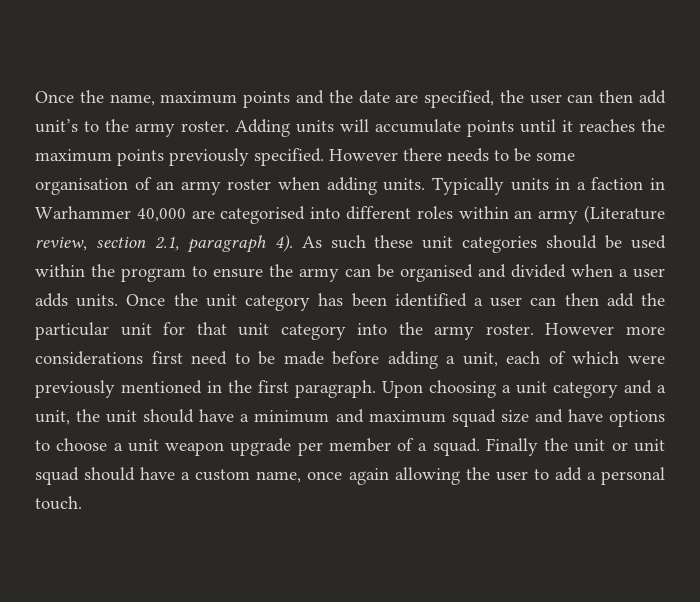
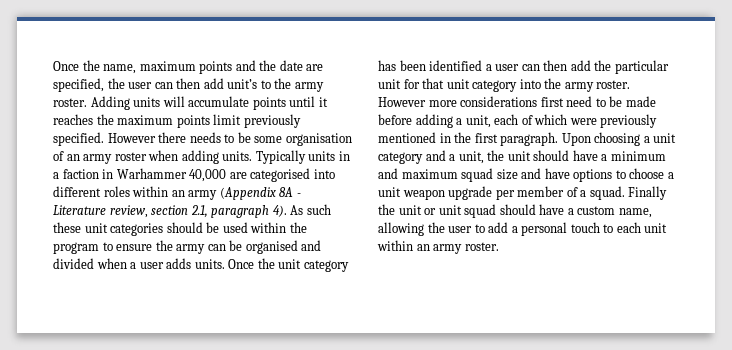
(164, 157) none -> [213,114,242,125] limit
[584,205,665,223] (Literature -> [219,187,301,200] [53,205,106,215] (Appendix 8A - Literature
[307,468,389,485] once again -> (652, 213) none
[35,496,82,510] touch. -> [570,222,668,233] [377,240,499,254] touch to each unit within an army roster.

